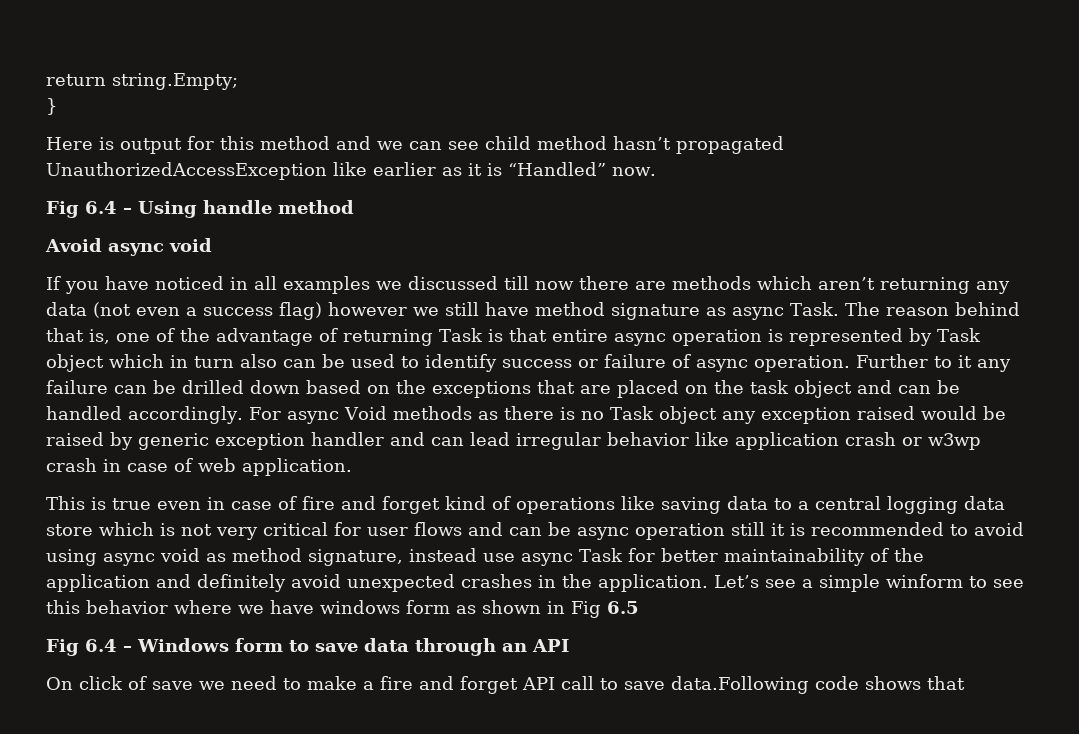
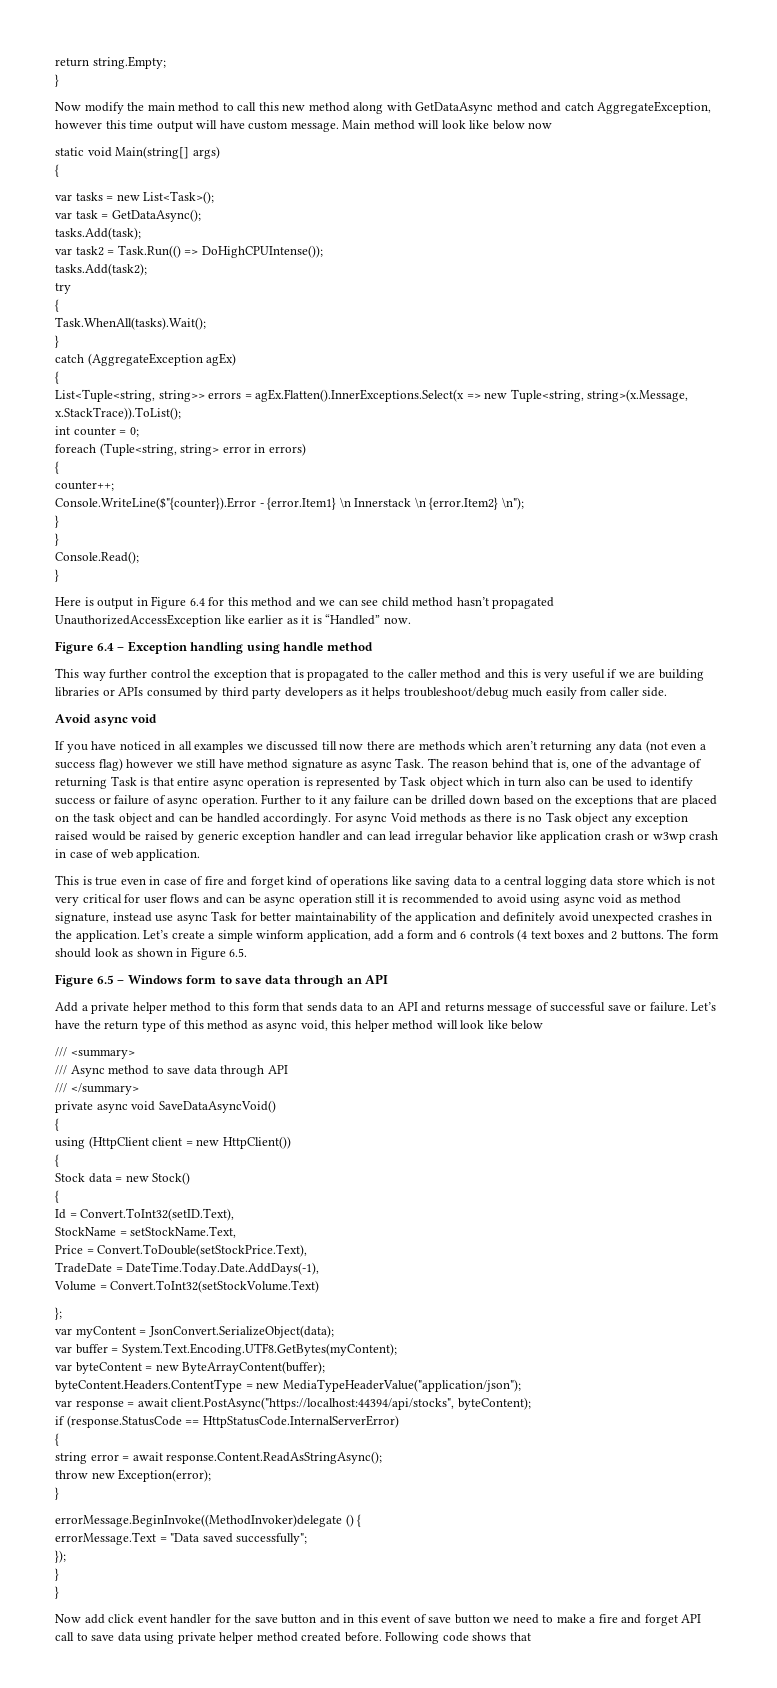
(57, 106) none -> [55,101,712,114] [55,120,553,132] [55,146,220,159] [55,164,59,177] [55,191,215,204] [55,209,201,222] [55,227,141,240] [55,245,323,258] [55,263,147,276] [55,283,71,294] [55,299,59,312] [55,317,206,330] [55,335,59,348] [55,353,237,366] [55,371,59,384] [55,389,689,402] [55,407,181,420] [55,426,139,437] [55,443,306,456] [55,461,59,474] [55,481,114,491] [55,497,524,510] [55,515,59,528] [55,533,59,546] [55,551,139,564] [55,569,59,582] // Now modify the main method to call this new method along with GetDataAsync method and catch AggregateException, however this time output will have custom message. Main method will look like below now // static void Main(string[] args) // { // var tasks = new List<Task>(); // var task = GetDataAsync(); // tasks.Add(task); // var task2 = Task.Run(() => DoHighCPUIntense()); // tasks.Add(task2); // try // { // Task.WhenAll(tasks).Wait(); // } // catch (AggregateException agEx) // { // List<Tuple<string, string>> errors = agEx.Flatten().InnerExceptions.Select(x => new Tuple<string, string>(x.Message, x.StackTrace)).ToList(); // int counter = 0; // foreach (Tuple<string, string> error in errors) // { // counter++; // Console.WriteLine($"{counter}).Error - {error.Item1} \n Innerstack \n {error.Item2} \n"); // } // } // Console.Read(); // }
(182, 146) none -> [136,596,205,609] in Figure 6.4
[46,201,197,218] Fig 6.4 – Using -> [55,641,280,654] Figure 6.4 – Exception handling using
(354, 207) none -> [55,668,704,681] [55,687,668,699] // This way further control the exception that is propagated to the caller method and this is very useful if we are building libraries or APIs consumed by third party developers as it helps troubleshoot/debug much easily from caller side.
[765,579,796,588] see -> [171,931,205,939] create
[969,576,1024,588] [46,600,601,618] to see this behavior where we have windows form as shown in Fig -> [306,929,719,942] [55,947,248,960] [55,974,93,987] application, add a form and 6 controls (4 text boxes and 2 buttons. The form should look as shown in Figure 6.5. // Figure
[46,639,117,656] // Fig 6.4 -> (114, 979) none
[46,676,123,690] On click -> [55,1002,717,1014] [55,1020,544,1032] [55,1047,135,1059] [55,1065,288,1077] [55,1083,139,1095] [55,1100,276,1113] [55,1118,59,1131] [55,1136,291,1149] [55,1154,59,1167] [55,1172,191,1185] [55,1190,59,1203] [55,1208,235,1221] [55,1226,237,1238] [55,1244,308,1257] [55,1262,320,1275] [54,1280,320,1293] [55,1307,62,1320] [55,1325,334,1338] [55,1343,397,1356] [55,1361,326,1374] [55,1379,521,1392] [55,1397,531,1410] [55,1415,399,1428] [55,1433,59,1446] [55,1451,383,1464] [55,1469,212,1482] [55,1487,59,1500] [55,1514,362,1527] [55,1532,308,1545] [55,1550,66,1563] [55,1568,59,1581] [55,1586,59,1599] [55,1614,411,1624] Add a private helper method to this form that sends data to an API and returns message of successful save or failure. Let’s have the return type of this method as async void, this helper method will look like below // /// <summary> // /// Async method to save data through API // /// </summary> // private async void SaveDataAsyncVoid() // { // using (HttpClient client = new HttpClient()) // { // Stock data = new Stock() // { // Id = Convert.ToInt32(setID.Text), // StockName = setStockName.Text, // Price = Convert.ToDouble(setStockPrice.Text), // TradeDate = DateTime.Today.Date.AddDays(-1), // Volume = Convert.ToInt32(setStockVolume.Text) // }; // var myContent = JsonConvert.SerializeObject(data); // var buffer = System.Text.Encoding.UTF8.GetBytes(myContent); // var byteContent = new ByteArrayContent(buffer); // byteContent.Headers.ContentType = new MediaTypeHeaderValue("application/json"); // var response = await client.PostAsync("https://localhost:44394/api/stocks", byteContent); // if (response.StatusCode == HttpStatusCode.InternalServerError) // { // string error = await response.Content.ReadAsStringAsync(); // throw new Exception(error); // } // errorMessage.BeginInvoke((MethodInvoker)delegate () { // errorMessage.Text = "Data saved successfully"; // }); // } // } // Now add click event handler for the save button and in this event
(193, 685) none -> [454,1614,490,1624] button
[671,676,809,694] data.Following -> [117,1631,440,1644] data using private helper method created before. Following

